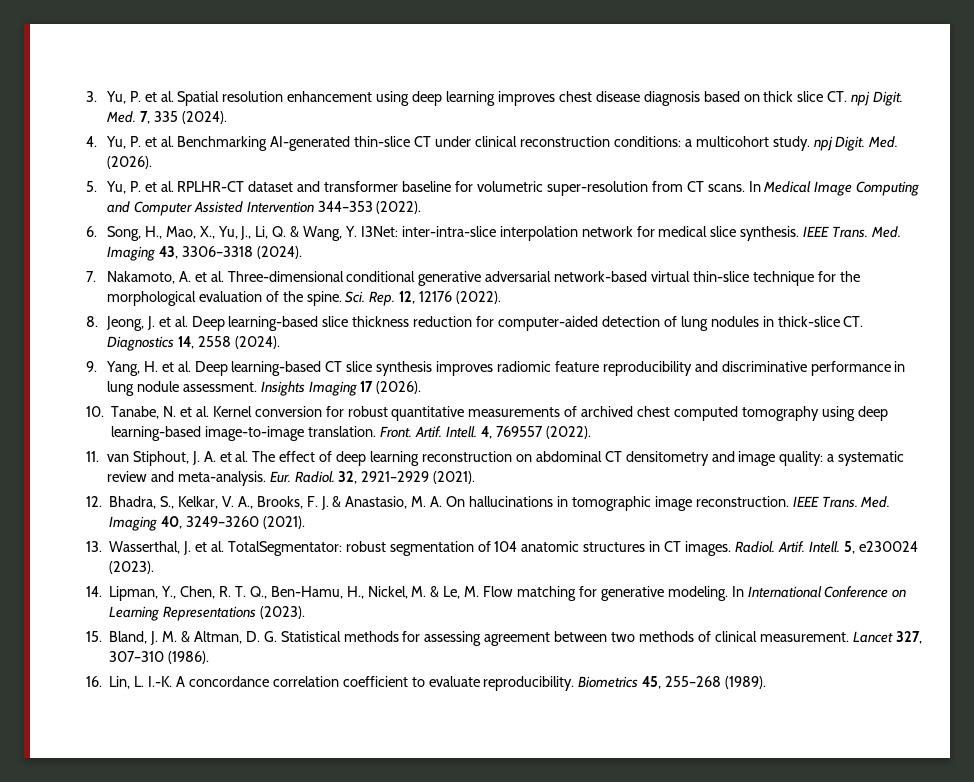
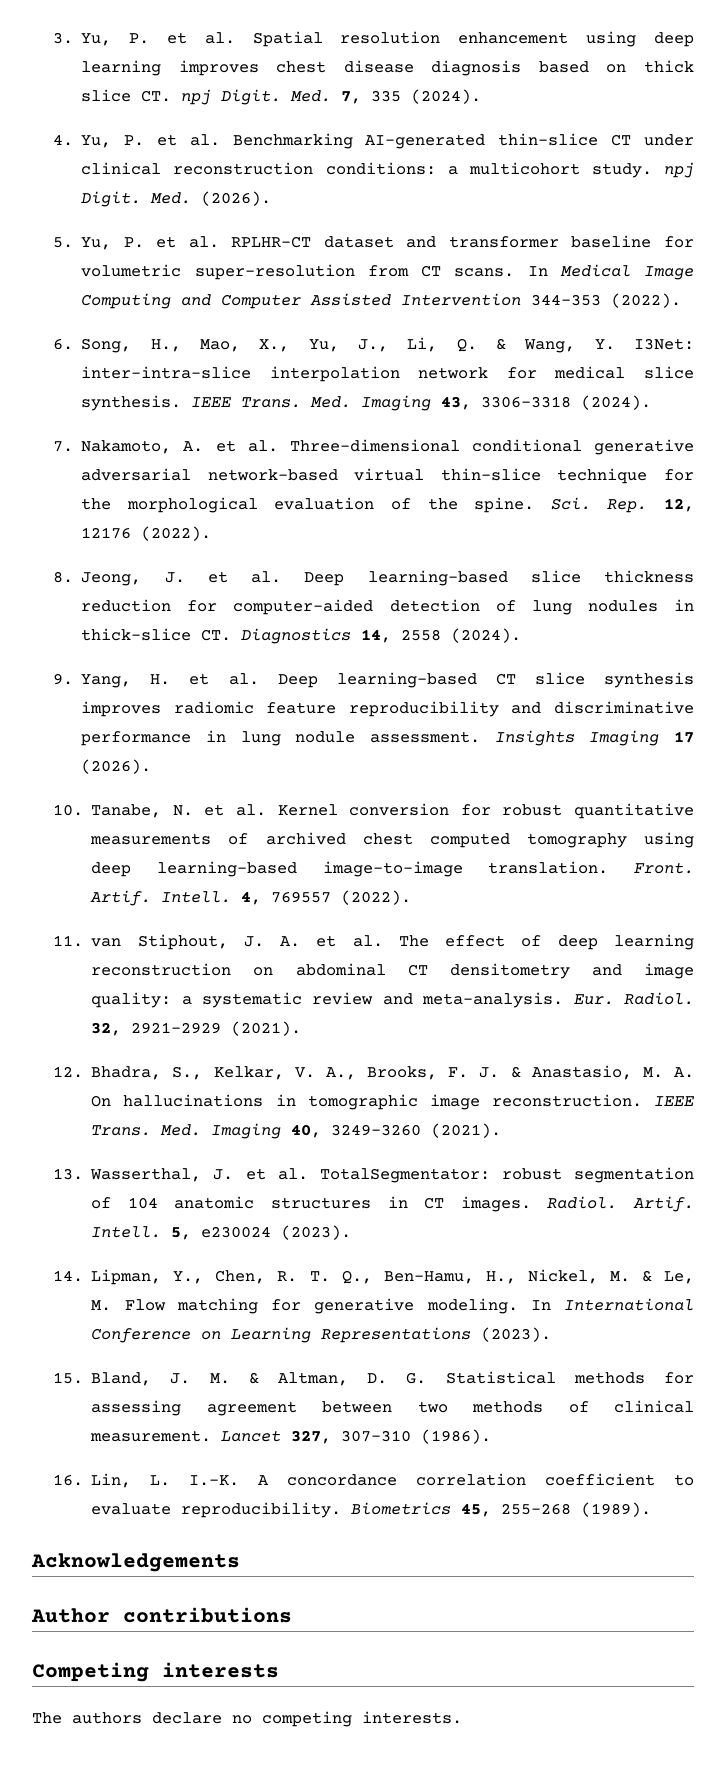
(767, 682) none -> [31,1553,240,1572] [31,1607,292,1623] [32,1662,279,1682] [32,1711,462,1727] // Acknowledgements // Author contributions // Competing interests // The authors declare no competing interests.

